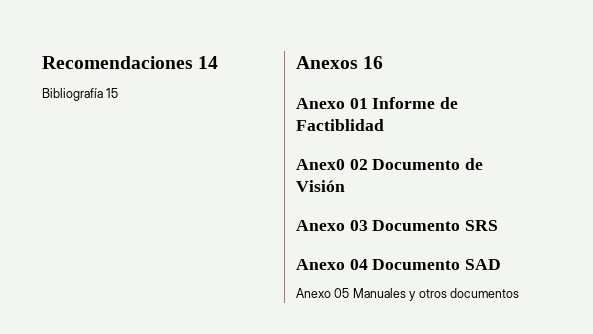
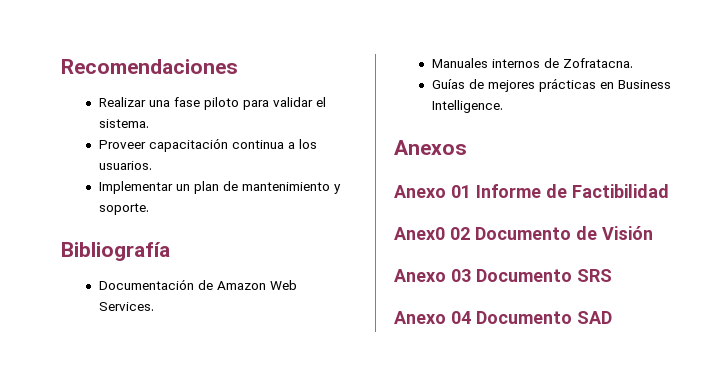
[198,56,219,69] [42,88,119,101] 14 // Bibliografía 15 -> [98,97,326,110] [98,119,149,128] [98,138,317,152] [98,161,152,170] [98,181,341,194] [98,203,149,215] [61,242,170,261] [98,279,297,290] [98,302,154,311] [431,58,633,68] [431,78,671,92] [431,100,503,113] // Realizar una fase piloto para validar el sistema. // Proveer capacitación continua a los usuarios. // Implementar un plan de mantenimiento y soporte. // Bibliografía // Documentación de Amazon Web Services. // Manuales internos de Zofratacna. // Guías de mejores prácticas en Business Intelligence.
[363,56,384,69] 16 -> (467, 147) none
[296,119,384,131] Factiblidad -> [572,184,669,198] Factibilidad
[296,288,519,301] // Anexo 05 Manuales y otros documentos -> (612, 317) none

